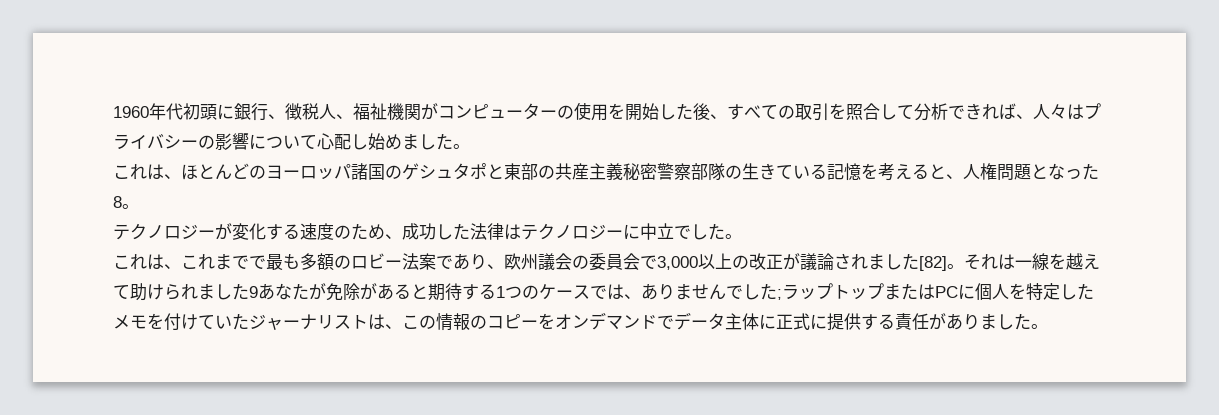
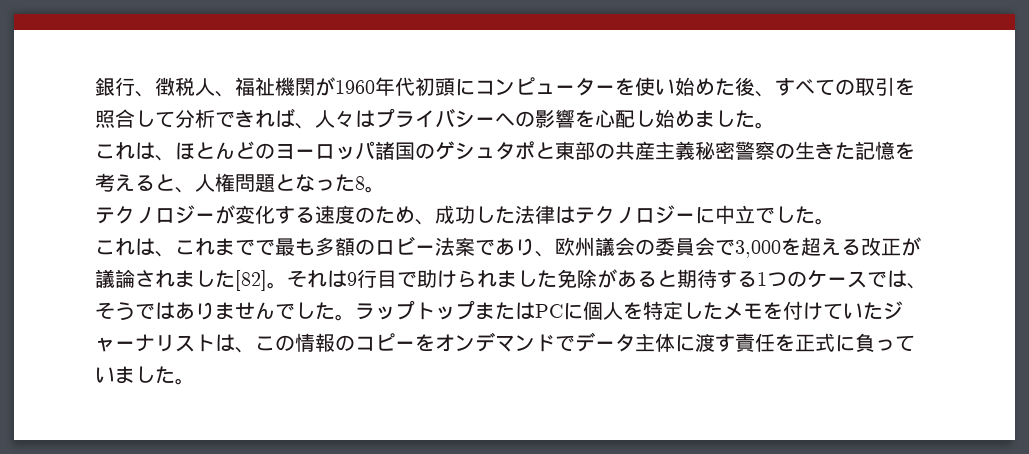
[113,103,234,120] 1960年代初頭に -> (95, 86) none
[438,102,676,121] コンピューターの使用を開始し -> [335,77,715,96] 1960年代初頭にコンピューターを使い始め
[198,133,317,150] の影響について -> [495,109,595,128] への影響を
[691,163,827,181] 部隊の生きている -> [775,141,855,160] の生きた
[698,253,749,269] 以上の -> [781,237,861,256] を超える
[1015,253,1100,270] [113,285,130,299] 一線を越えて -> [347,269,417,288] 9行目で
[249,283,326,300] 9あなたが -> (557, 279) none
(641, 296) none -> [95,302,175,321] そうでは
[777,289,782,300] ; -> [335,314,355,321] 。
[776,313,980,331] 正式に提供する責任があり -> [695,333,915,352] [95,367,115,383] 渡す責任を正式に負ってい

